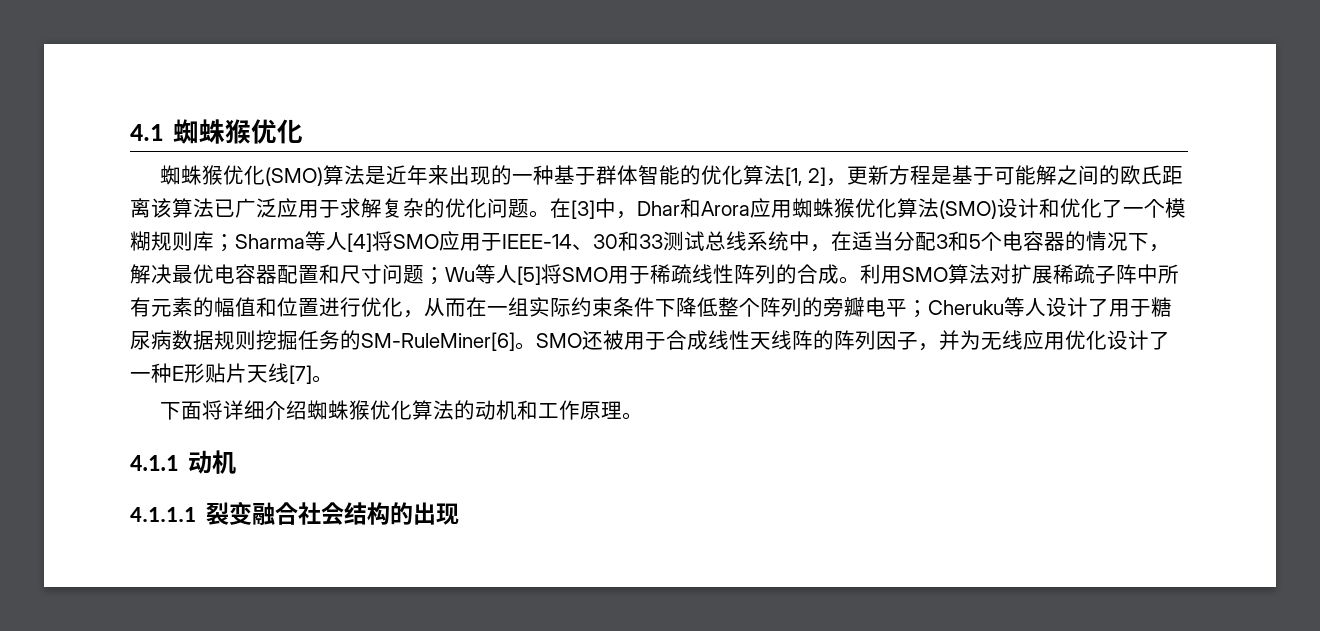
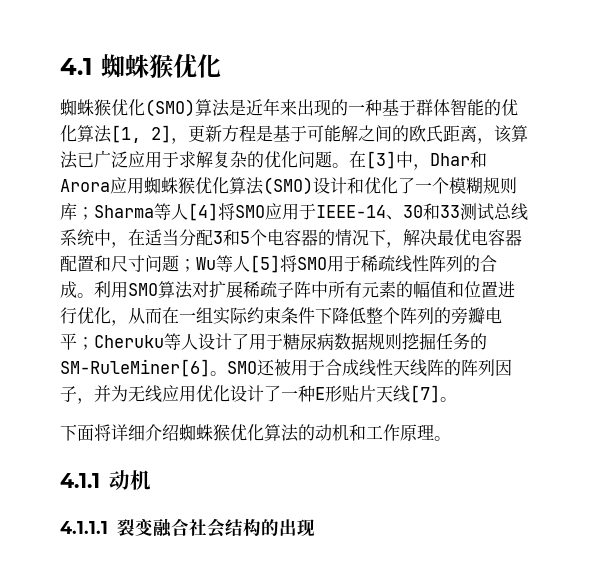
(151, 208) none -> [477,138,494,144] ，

